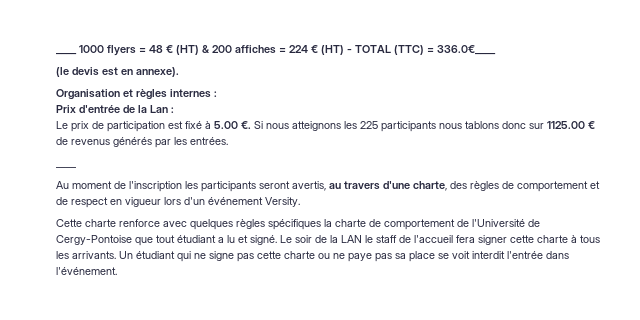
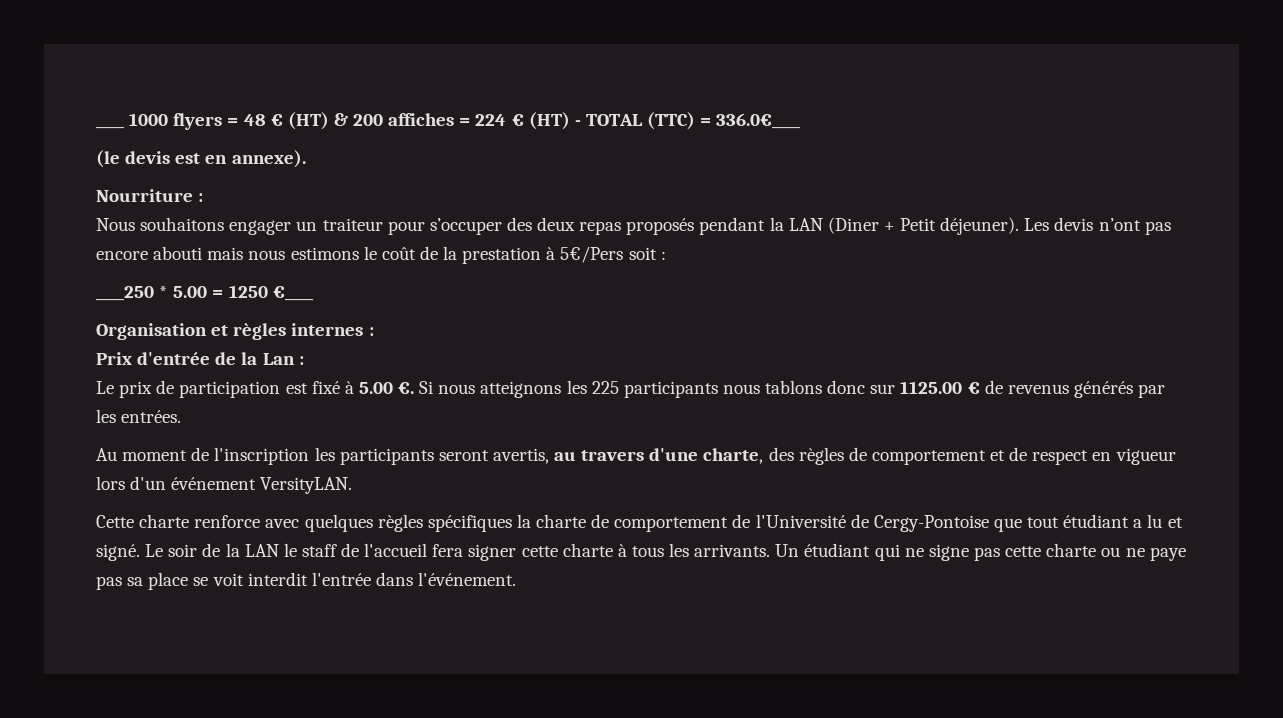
(179, 72) none -> [96,189,204,202] [96,217,1171,235] [96,246,666,264] [96,285,314,301] // Nourriture : // Nous souhaitons engager un traiteur pour s’occuper des deux repas proposés pendant la LAN (Diner + Petit déjeuner). Les devis n’ont pas encore abouti mais nous estimons le coût de la prestation à 5€/Pers soit : // ____250 * 5.00 = 1250 €____
[56,167,76,168] // ____ -> (182, 416) none
[265,197,300,207] Versity. -> [260,477,353,494] VersityLAN.

